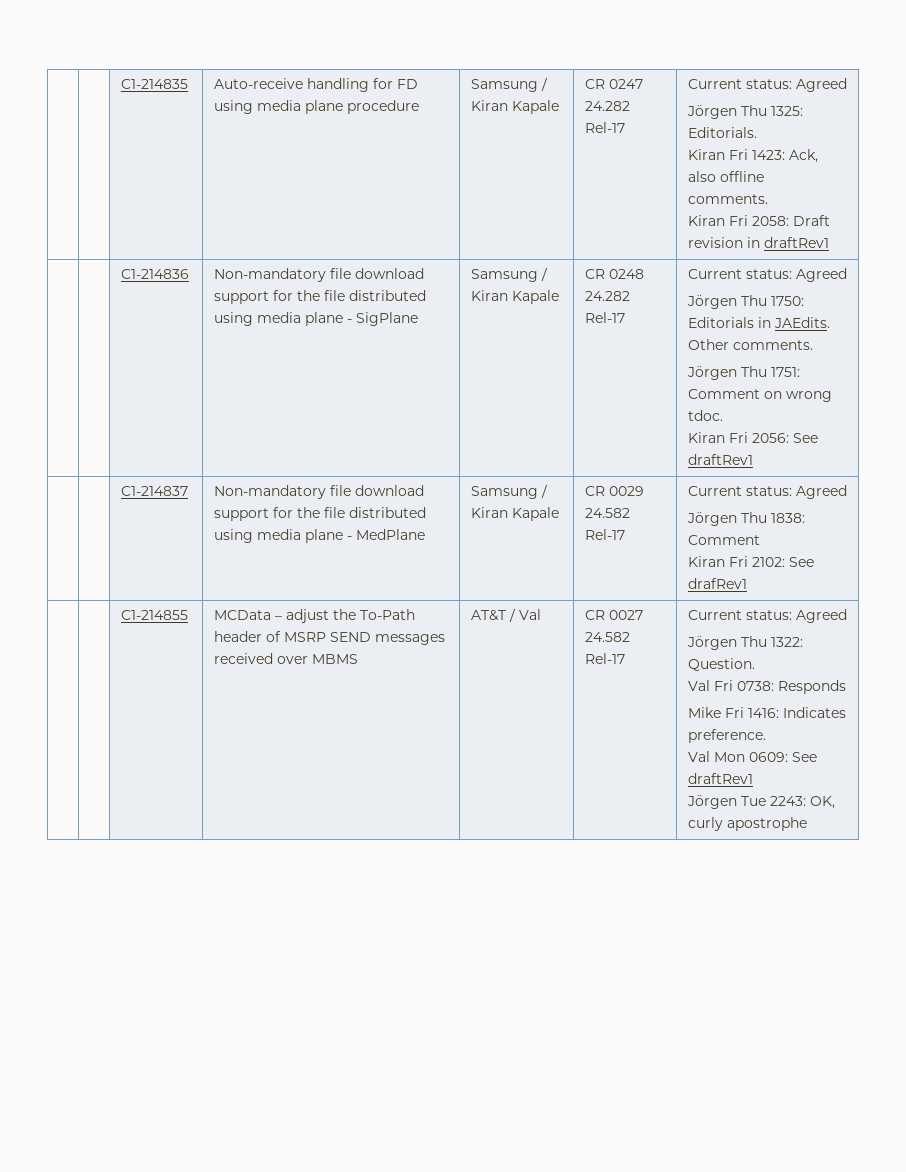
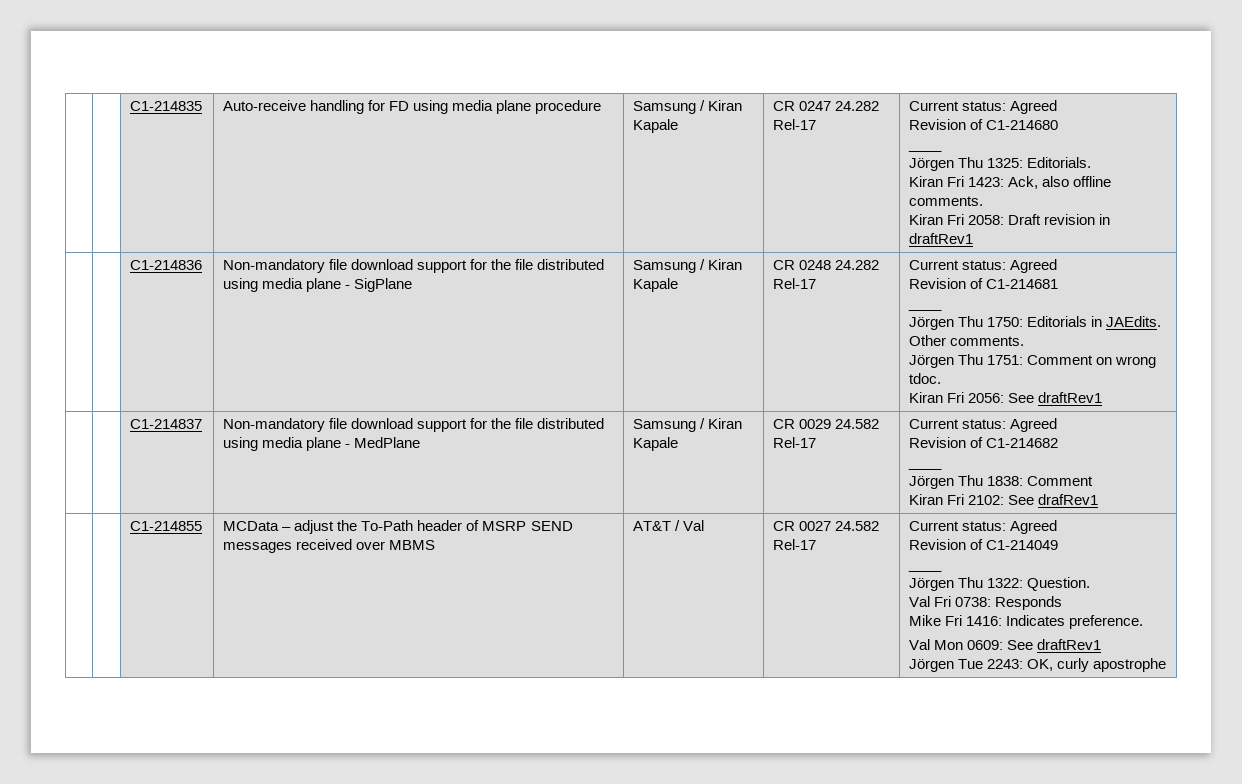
(847, 85) none -> [909,119,1059,130] [908,149,943,152] // Revision of C1-214680 // ____
(847, 275) none -> [909,278,1059,289] [908,308,943,311] // Revision of C1-214681 // ____
(847, 492) none -> [909,437,1059,448] [908,467,943,470] // Revision of C1-214682 // ____
(847, 616) none -> [909,539,1059,550] [908,569,943,572] // Revision of C1-214049 // ____

